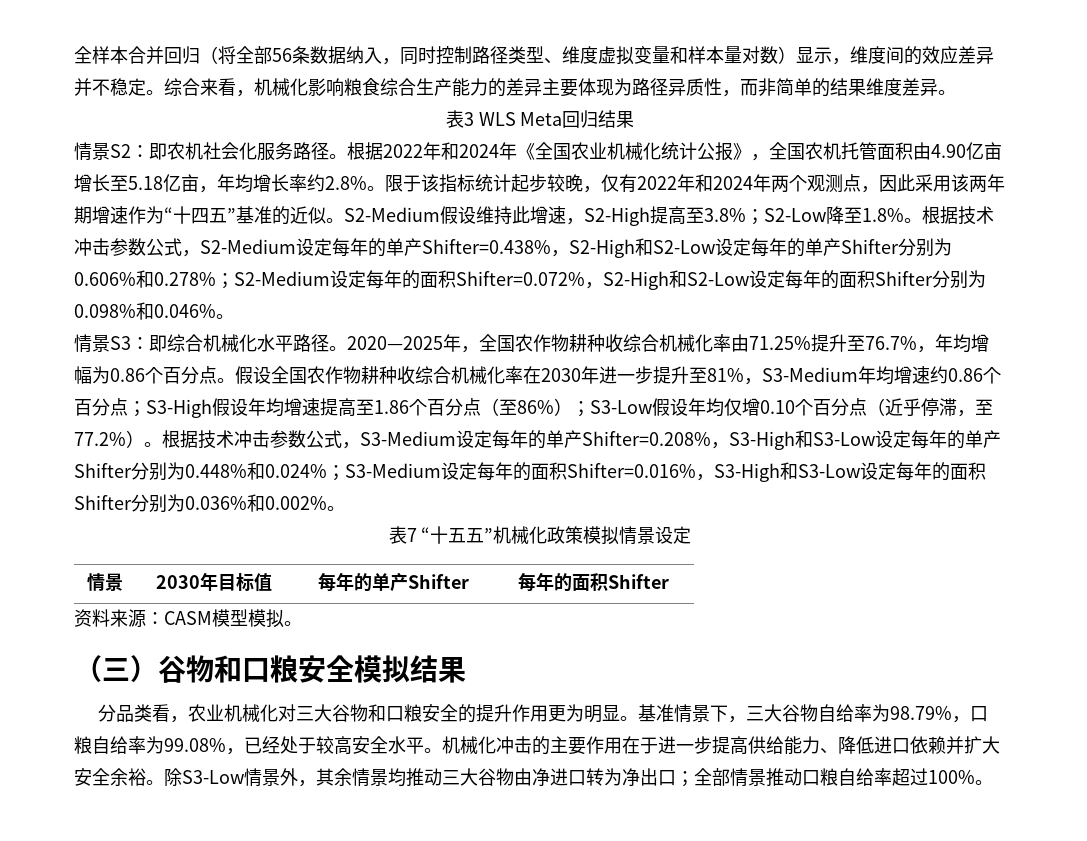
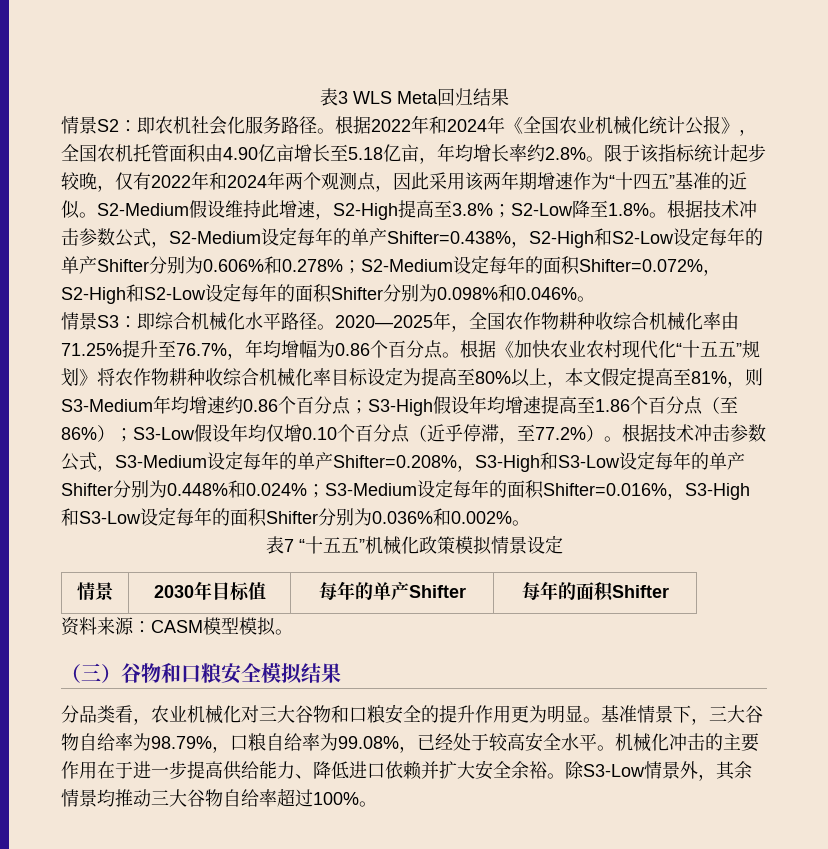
[74,46,994,65] [74,78,956,97] 全样本合并回归（将全部56条数据纳入，同时控制路径类型、维度虚拟变量和样本量对数）显示，维度间的效应差异并不稳定。综合来看，机械化影响粮食综合生产能力的差异主要体现为路径异质性，而非简单的结果维度差异。 // -> (319, 97) none
[235,366,689,385] 假设全国农作物耕种收综合机械化率在2030年进一步提升 -> [460,340,760,359] [61,367,673,388] 根据《加快农业农村现代化“十五五”规划》将农作物耕种收综合机械化率目标设定为提高至80%以上，本文假定提高
(762, 381) none -> [745,368,763,386] 则
[514,768,838,787] 由净进口转为净出口；全部情景推动口粮 -> (223, 798) none

